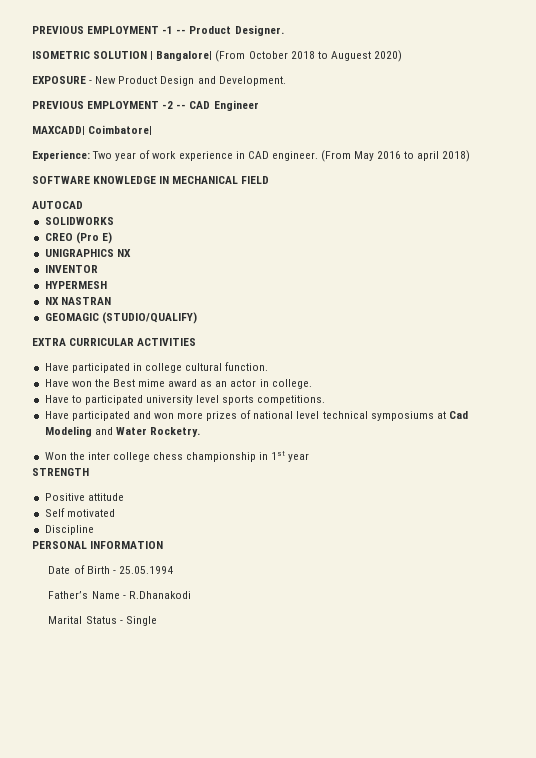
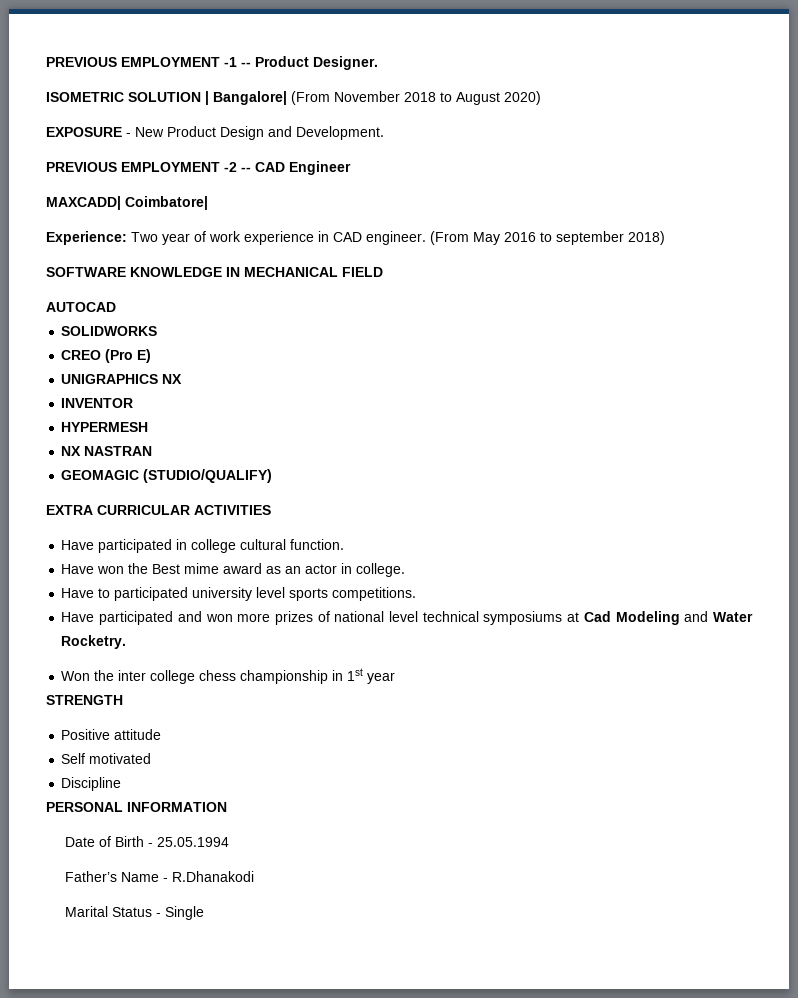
[248,51,288,59] October -> [334,91,400,102] November
[330,51,371,61] Auguest -> [456,92,500,105] August
[417,151,440,161] april -> [556,231,624,245] september

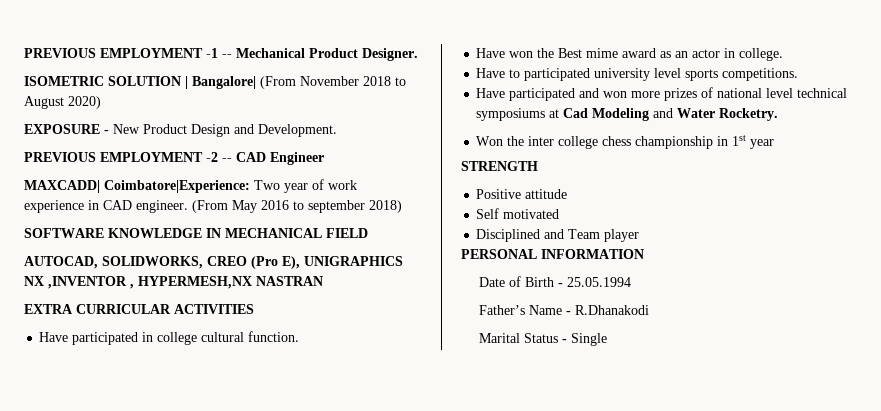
(251, 64) none -> [236,48,305,58] Mechanical
[125,196,208,210] [46,231,127,245] Coimbatore| // Experience: -> [104,180,250,193] Coimbatore|Experience:
[46,302,116,312] [61,326,158,336] AUTOCAD // SOLIDWORKS // -> [24,256,203,269] AUTOCAD, SOLIDWORKS,
[137,349,152,363] E) // -> [282,256,300,269] E),
[61,398,134,408] [61,422,149,432] [61,446,82,456] // INVENTOR // HYPERMESH // NX -> [48,276,252,289] ,INVENTOR , HYPERMESH,NX
[61,469,273,483] // GEOMAGIC (STUDIO/QUALIFY) -> (323, 281) none
[61,777,122,791] Discipline -> [476,229,640,242] Disciplined and Team player

